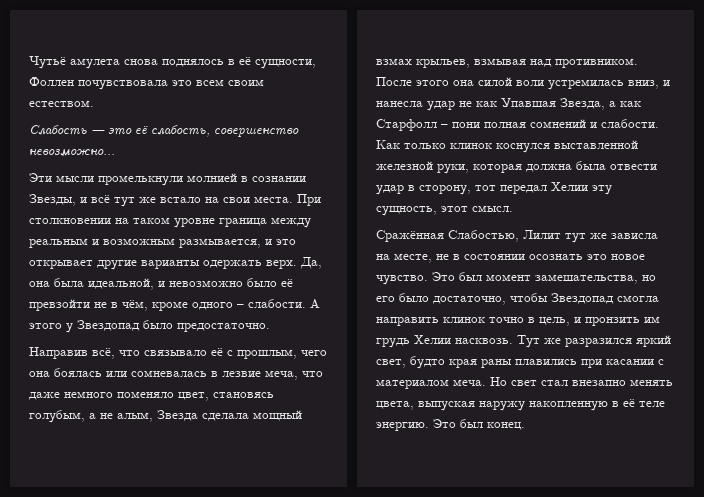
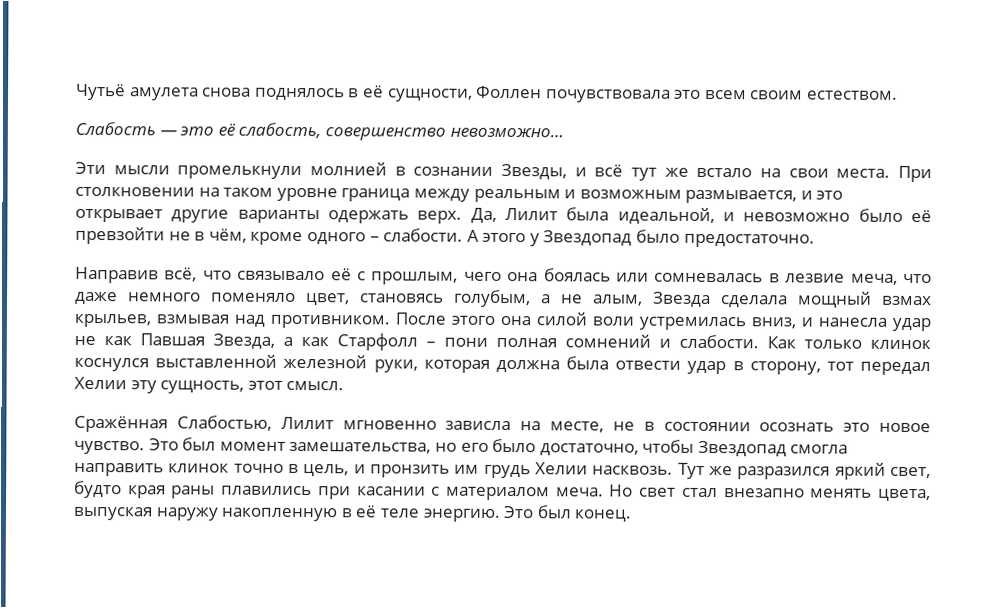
[29,281,50,287] она -> [504,208,558,222] Лилит
[501,98,556,108] Упавшая -> [140,333,205,346] Павшая
[565,233,607,243] тут же -> [342,420,437,430] мгновенно

